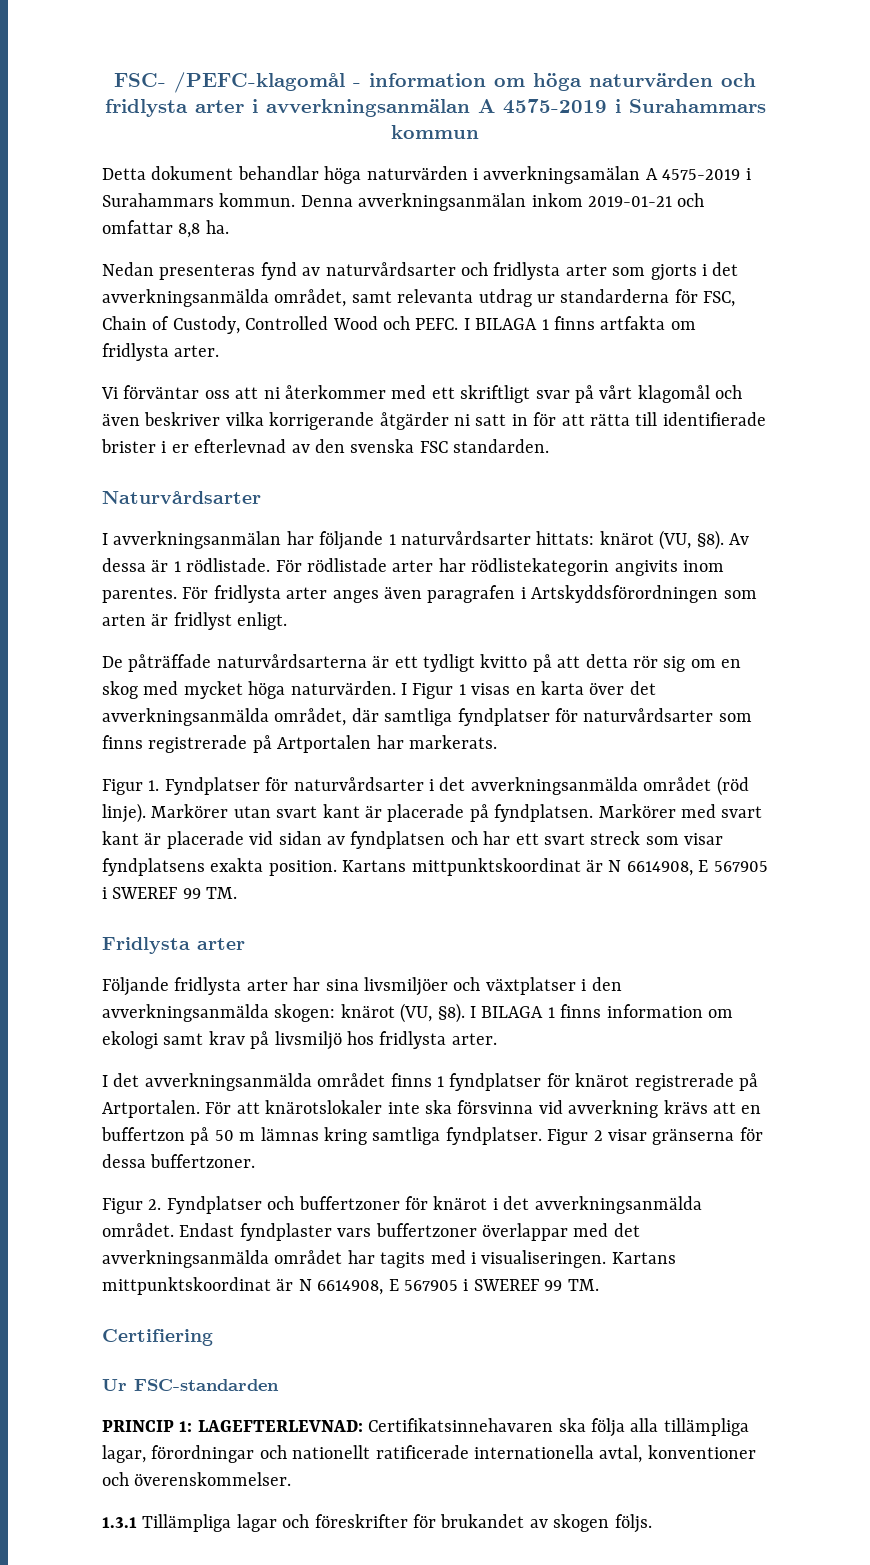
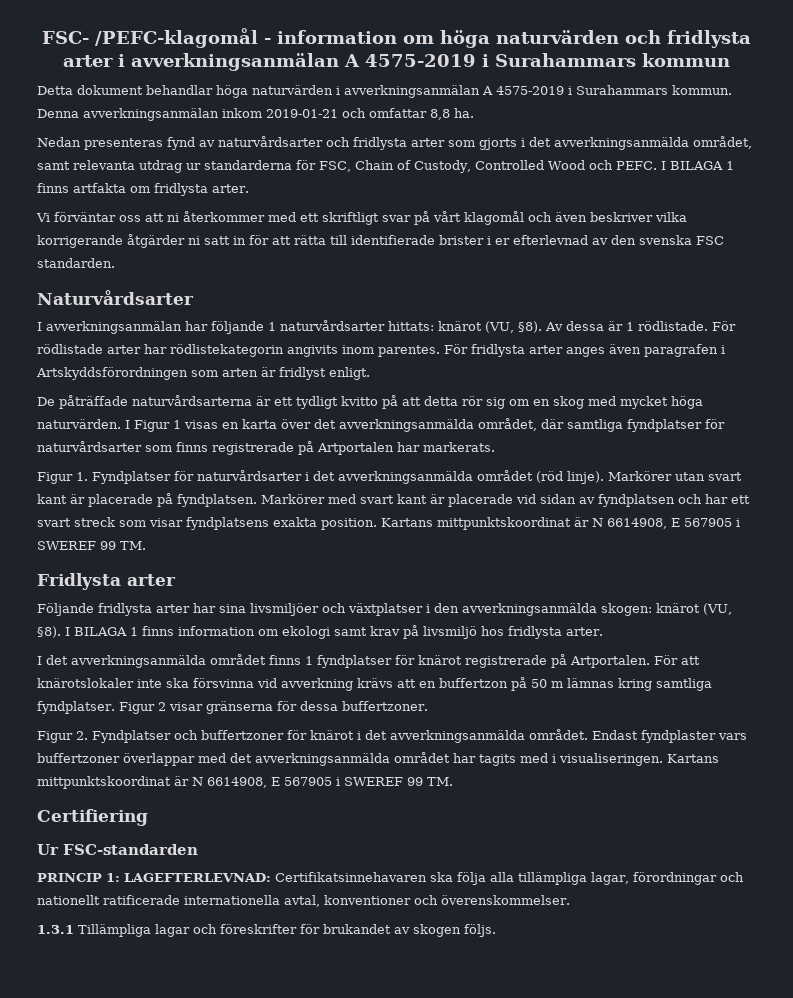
[483,166,641,184] avverkningsamälan -> [344,85,480,98] avverkningsanmälan

